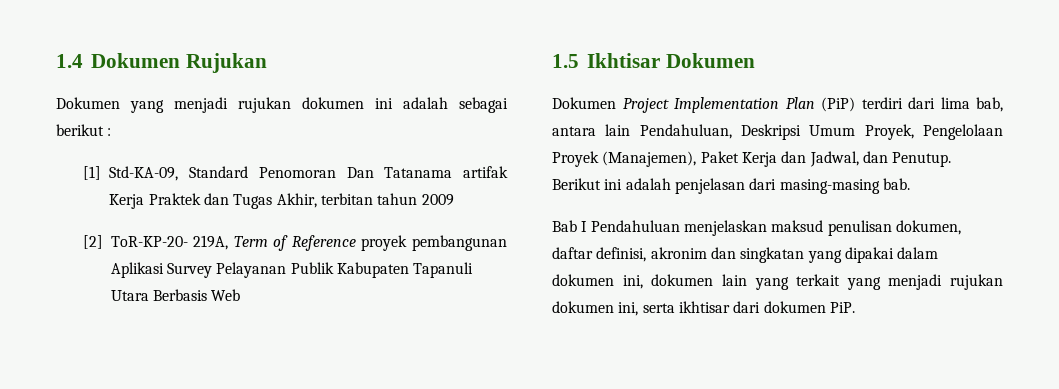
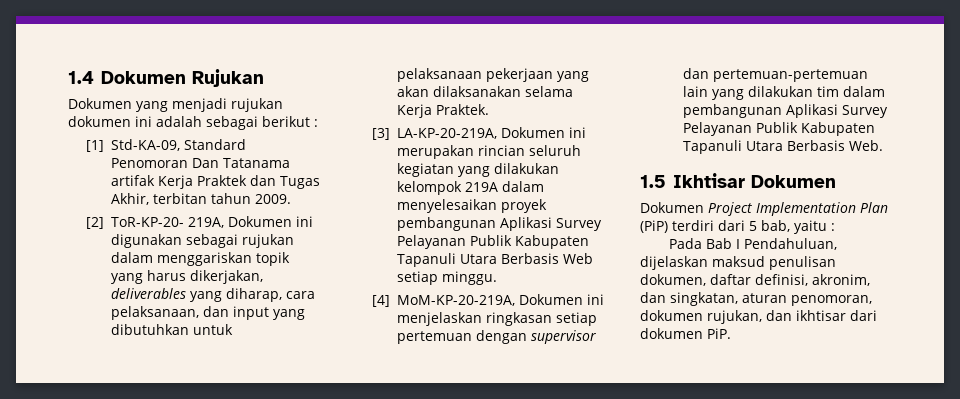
[421,194,454,206] 2009 -> [254,194,291,204] 2009.
[233,235,356,251] Term of Reference -> [227,216,313,227] [110,234,294,248] [110,252,290,266] [110,270,263,284] [110,288,315,302] [110,306,305,320] [110,324,233,335] [396,68,589,82] [396,86,573,97] [396,104,489,118] [371,127,586,140] [396,145,581,159] [396,163,559,177] [396,181,544,195] [396,199,497,213] Dokumen ini digunakan sebagai rujukan dalam menggariskan topik yang harus dikerjakan, deliverables yang diharap, cara pelaksanaan, dan input yang dibutuhkan untuk pelaksanaan pekerjaan yang akan dilaksanakan selama Kerja Praktek. // [3] LA-KP-20-219A, Dokumen ini merupakan rincian seluruh kegiatan yang dilakukan kelompok 219A dalam menyelesaikan
(241, 295) none -> [396,271,497,285] [371,294,604,307] [396,312,597,326] [396,330,596,344] [682,68,868,82] [682,86,885,100] [682,104,888,118] [682,122,875,136] [682,140,883,154] setiap minggu. // [4] MoM-KP-20-219A, Dokumen ini menjelaskan ringkasan setiap pertemuan dengan supervisor dan pertemuan-pertemuan lain yang dilakukan tim dalam pembangunan Aplikasi Survey Pelayanan Publik Kabupaten Tapanuli Utara Berbasis Web.
[940,97,1003,112] [552,124,1003,140] [552,151,952,167] [552,178,910,194] [552,220,767,236] lima bab, antara lain Pendahuluan, Deskripsi Umum Proyek, Pengelolaan Proyek (Manajemen), Paket Kerja dan Jadwal, dan Penutup. Berikut ini adalah penjelasan dari masing-masing bab. // Bab I Pendahuluan menjelaskan -> [749,220,835,234] [668,238,837,250] [640,256,708,270] 5 bab, yaitu : // Pada Bab I Pendahuluan, dijelaskan
[650,247,939,263] [552,274,1003,290] [552,301,675,316] akronim dan singkatan yang dipakai dalam dokumen ini, dokumen lain yang terkait yang menjadi rujukan dokumen ini, serta -> [812,274,870,286] [640,292,872,306] [640,310,792,324] akronim, dan singkatan, aturan penomoran, dokumen rujukan, dan

